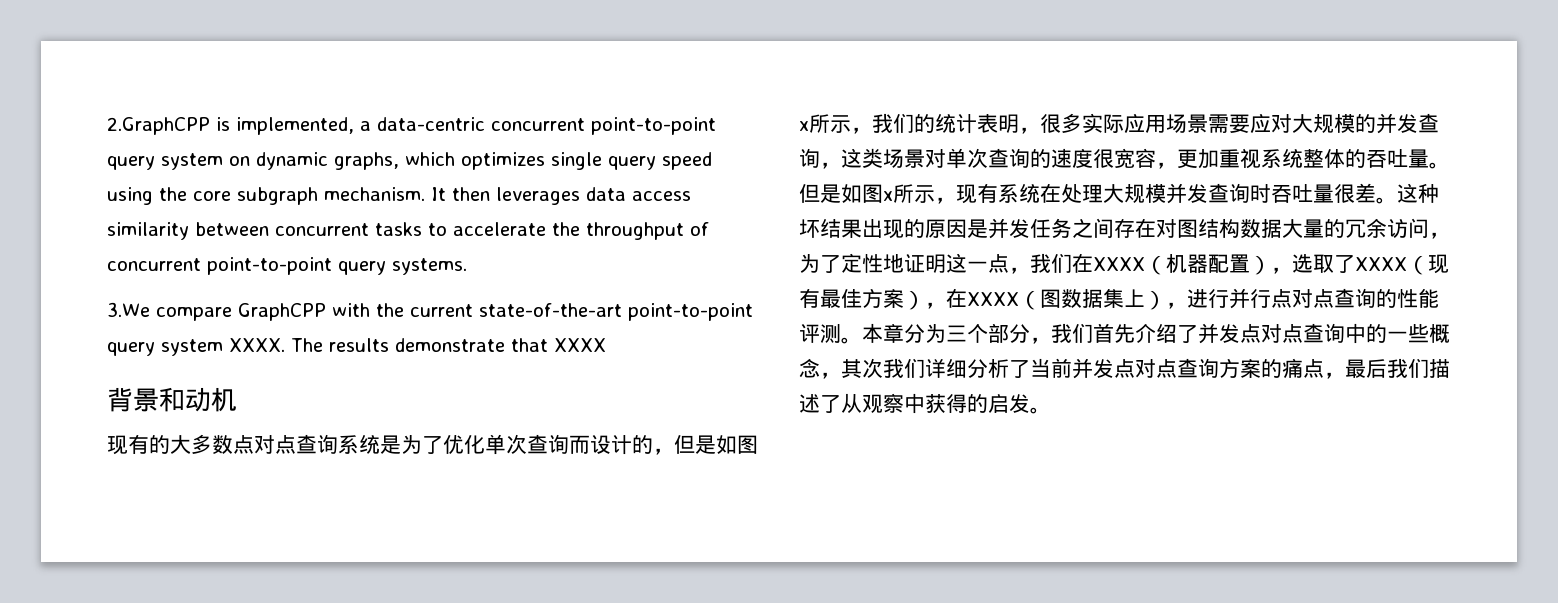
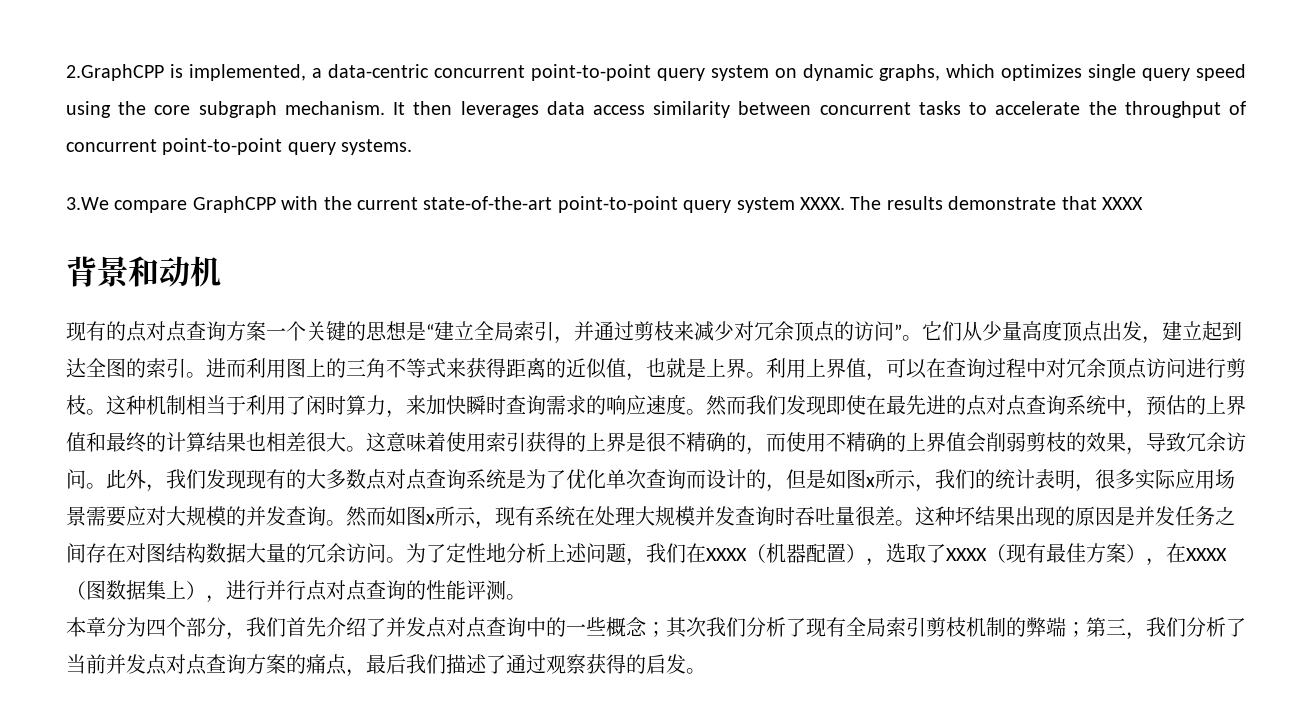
(170, 444) none -> [126,320,1242,344] [66,358,1246,381] [66,394,1246,418] [66,432,1246,455] [66,469,306,492] 点对点查询方案一个关键的思想是“建立全局索引，并通过剪枝来减少对冗余顶点的访问”。它们从少量高度顶点出发，建立起到达全图的索引。进而利用图上的三角不等式来获得距离的近似值，也就是上界。利用上界值，可以在查询过程中对冗余顶点访问进行剪枝。这种机制相当于利用了闲时算力，来加快瞬时查询需求的响应速度。然而我们发现即使在最先进的点对点查询系统中，预估的上界值和最终的计算结果也相差很大。这意味着使用索引获得的上界是很不精确的，而使用不精确的上界值会削弱剪枝的效果，导致冗余访问。此外，我们发现现有的
[820,148,1450,169] [799,184,841,203] ，这类场景对单次查询的速度很宽容，更加重视系统整体的吞吐量。但是 -> [326,506,386,527] 。然而
[1429,232,1450,239] ， -> [386,557,406,563] 。
[904,253,1009,273] 证明这一点 -> [506,543,626,563] 分析上述问题
(862, 340) none -> (526, 597) //
[946,325,967,342] 三 -> [146,619,166,636] 四
[820,372,841,379] ， -> [646,622,666,637] ；
[925,359,967,378] 详细 -> [746,617,1186,640] 分析了现有全局索引剪枝机制的弊端；第三，我们
[841,393,925,414] 从观察中 -> [506,654,586,674] 通过观察

